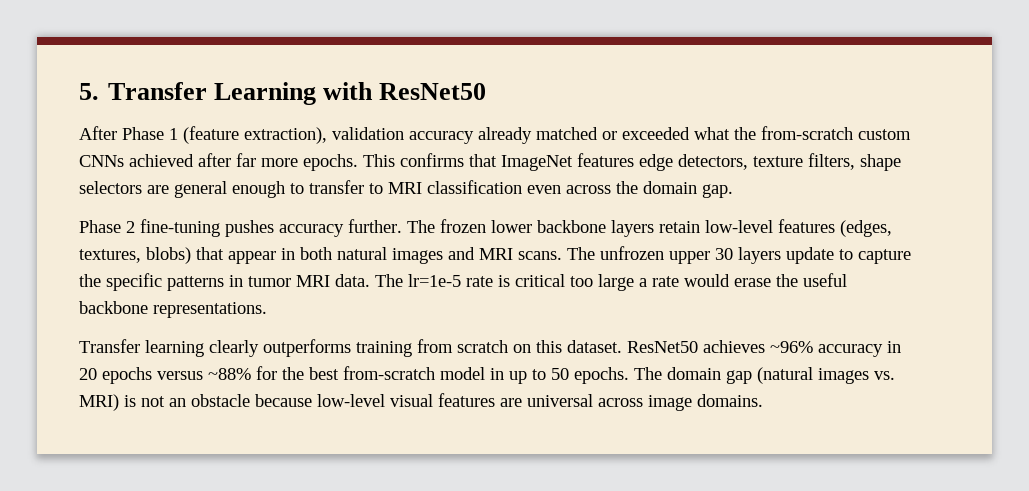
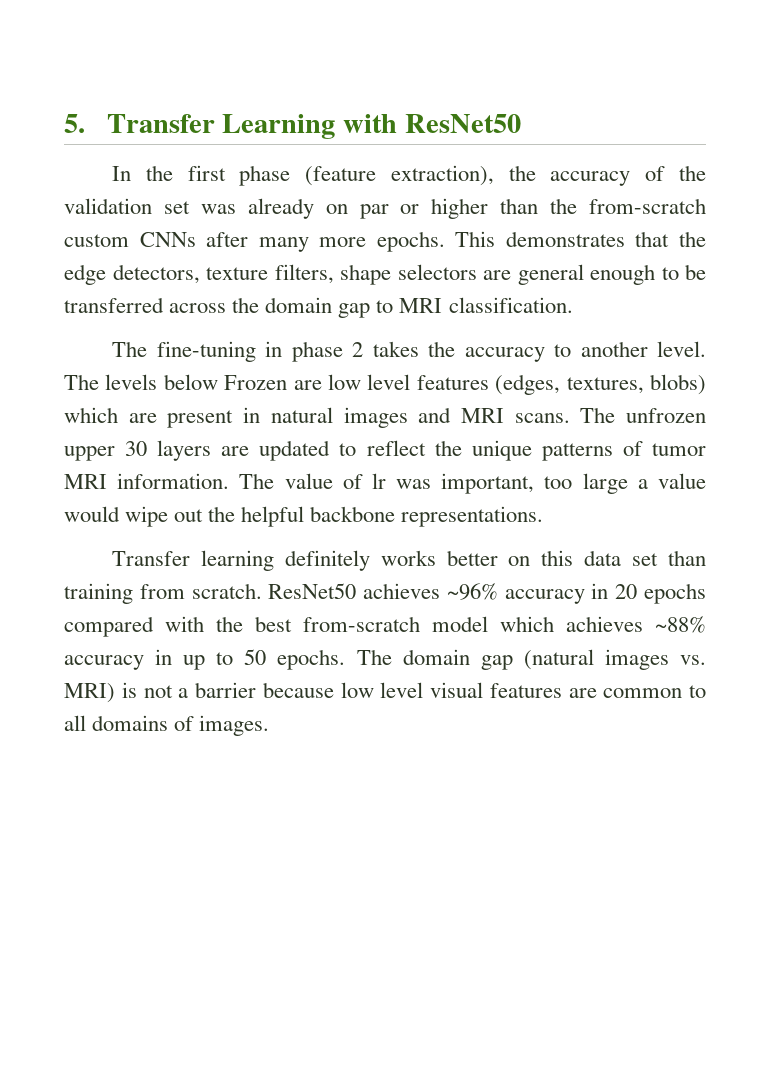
[79,126,911,144] [79,153,634,171] After Phase 1 (feature extraction), validation accuracy already matched or exceeded what the from-scratch custom CNNs achieved after far more epochs. This confirms that ImageNet features -> [112,165,706,186] [64,198,706,219] [64,231,706,252] In the first phase (feature extraction), the accuracy of the validation set was already on par or higher than the from-scratch custom CNNs after many more epochs. This demonstrates that the
[309,180,733,198] [79,219,892,237] [79,247,332,264] transfer to MRI classification even across the domain gap. // Phase 2 fine-tuning pushes accuracy further. The frozen lower backbone layers retain low-level features (edges, textures, blobs) that appear in both -> [685,264,706,280] [64,297,573,318] [112,341,706,362] [64,374,706,395] [64,407,261,428] be transferred across the domain gap to MRI classification. // The fine-tuning in phase 2 takes the accuracy to another level. The levels below Frozen are low level features (edges, textures, blobs) which are present in
[786,247,911,264] [79,273,847,291] [79,301,267,318] [79,339,622,357] update to capture the specific patterns in tumor MRI data. The lr=1e-5 rate is critical too large a rate would erase the useful backbone representations. // Transfer learning clearly outperforms training from scratch on this dataset. -> [221,440,706,461] [64,473,706,494] [64,506,544,527] [112,550,706,571] [64,583,262,604] are updated to reflect the unique patterns of tumor MRI information. The value of lr was important, too large a value would wipe out the helpful backbone representations. // Transfer learning definitely works better on this data set than training from scratch.
[157,366,277,380] versus ~88% for -> [64,616,204,637] compared with
(485, 373) none -> [500,616,706,633] [64,655,144,670] which achieves ~88% accuracy
[169,393,763,411] an obstacle because low-level visual features are universal across image domains. -> [178,682,706,698] [64,715,270,736] a barrier because low level visual features are common to all domains of images.

